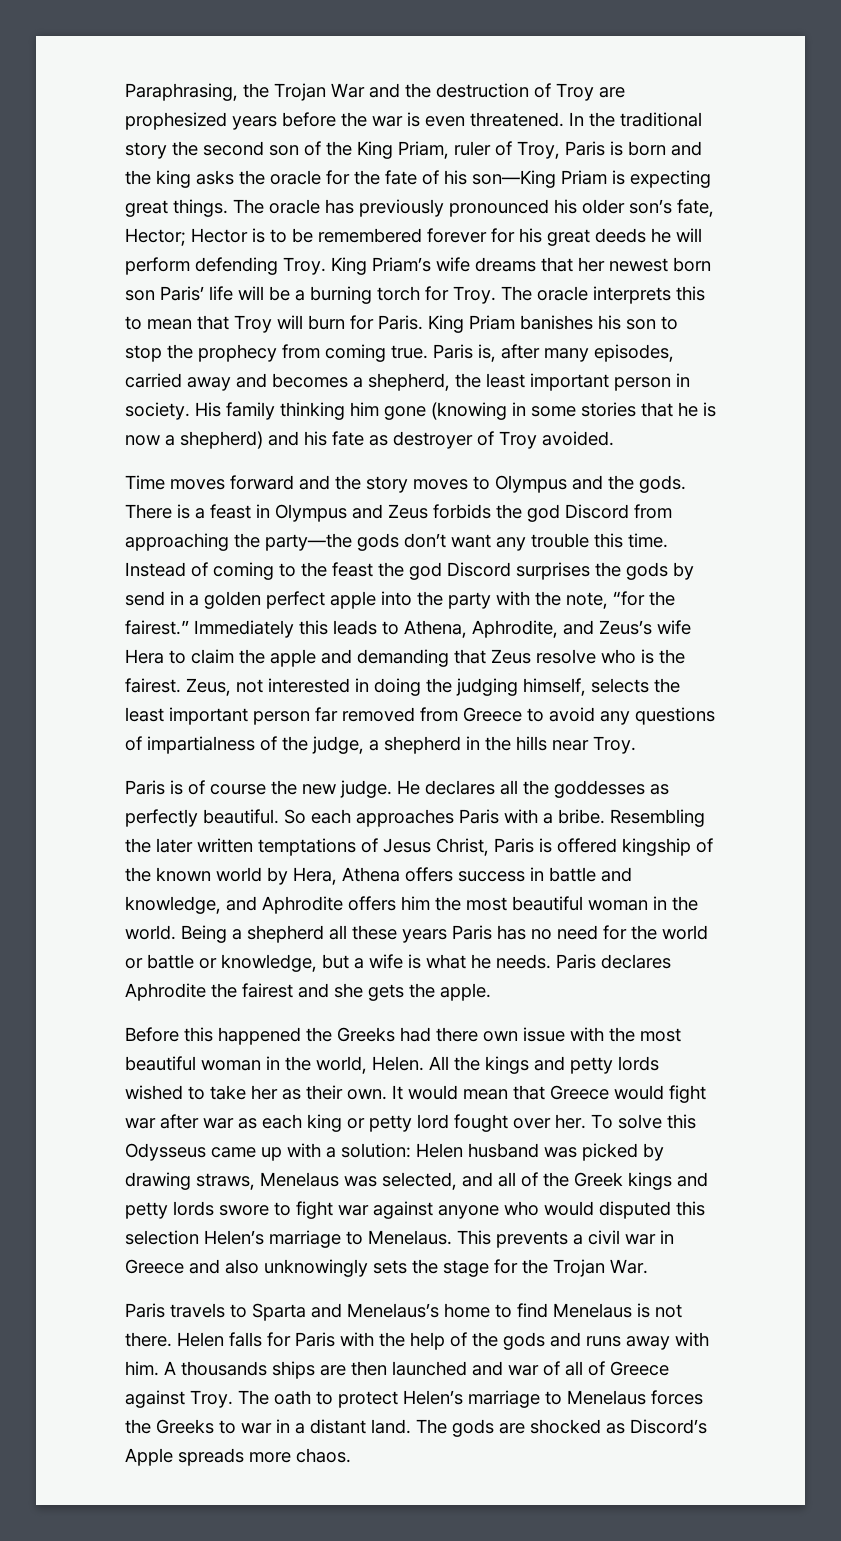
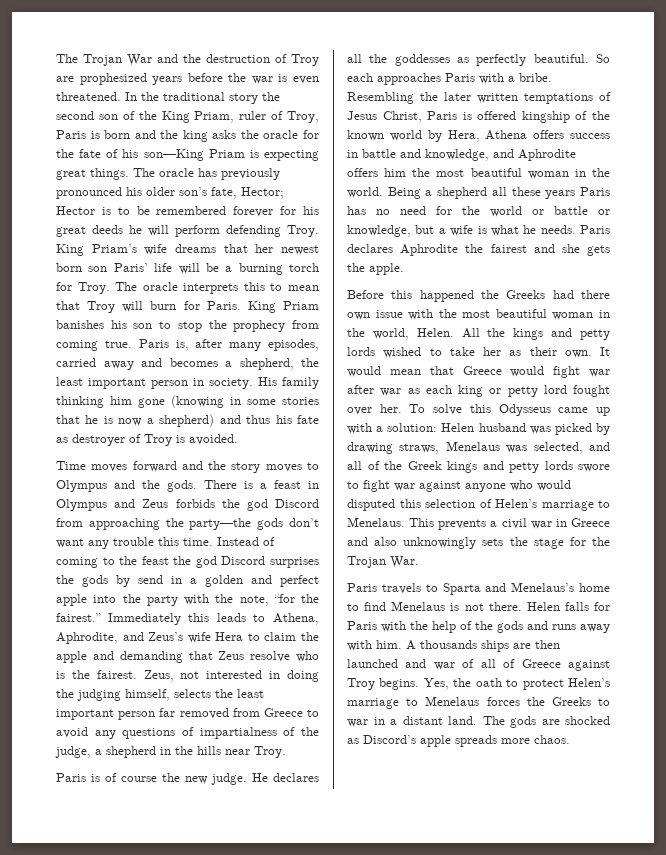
[125,83,269,101] Paraphrasing, the -> [56,54,78,63] The
(299, 438) none -> [246,415,271,424] thus
(537, 440) none -> [176,435,185,443] is
(261, 600) none -> [251,575,272,584] and
(199, 1237) none -> [479,499,492,508] of
[190,1390,269,1408] Troy. The -> [347,678,472,690] Troy begins. Yes, the
[125,1448,173,1466] Apple -> [420,735,451,747] apple

